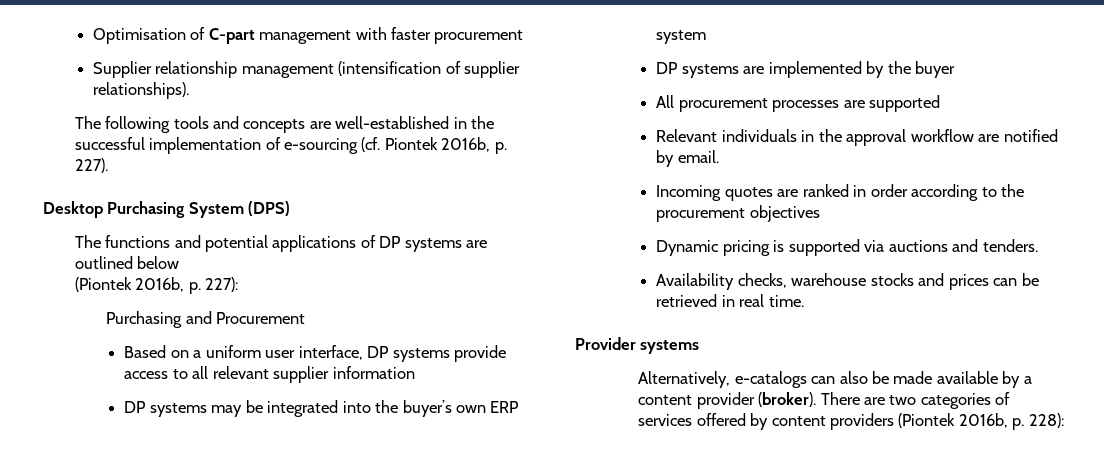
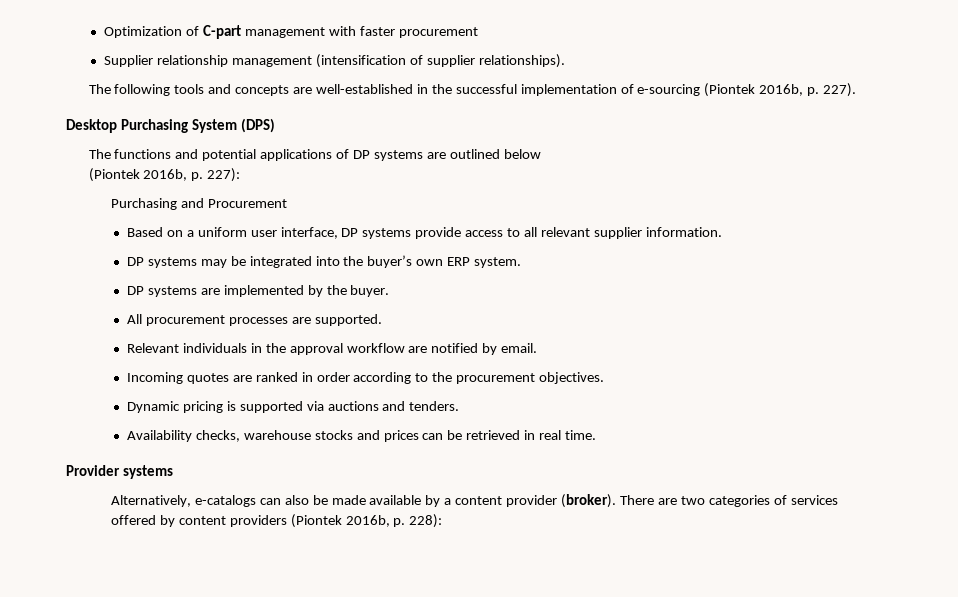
[92,28,186,44] Optimisation -> [104,26,183,38] Optimization
[361,137,438,152] (cf. Piontek -> [704,83,756,97] (Piontek
[332,366,415,379] information -> [645,227,722,237] information.
[656,30,707,44] system -> [474,257,522,268] system.
[915,61,956,78] buyer -> [350,285,390,297] buyer.
[869,95,941,112] supported -> [314,314,382,326] supported.
[749,205,820,222] objectives -> [539,372,605,384] objectives.

